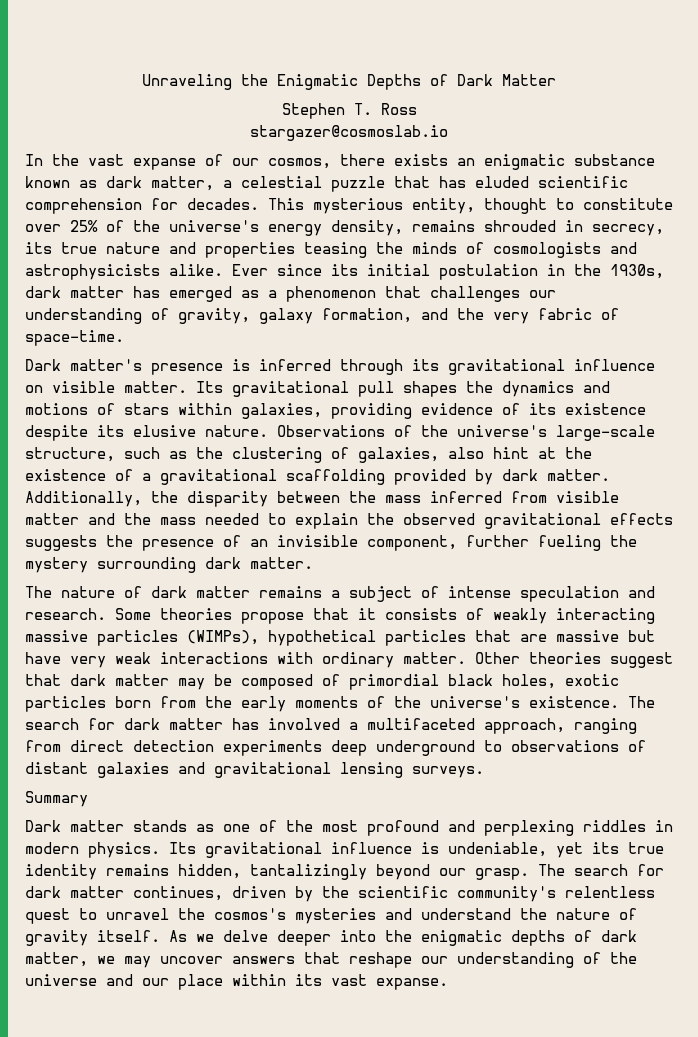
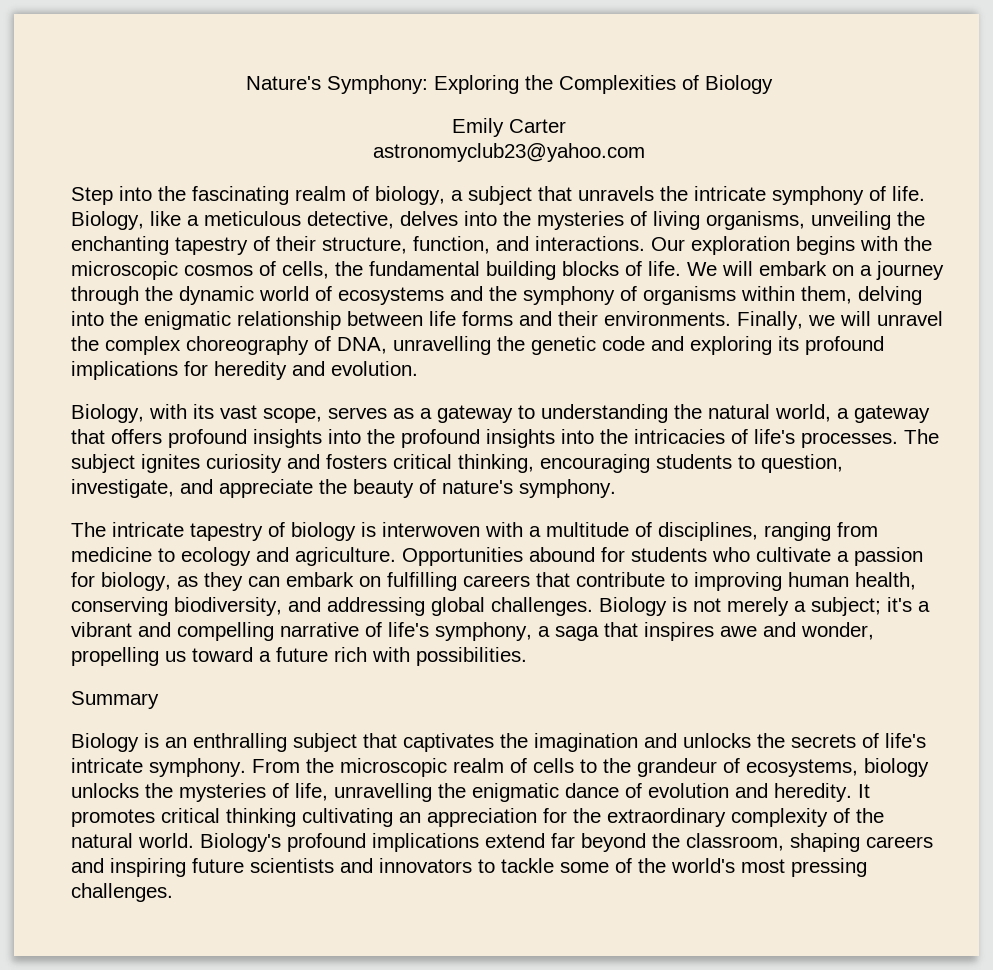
[142,74,556,90] [281,103,417,119] [250,125,448,141] [25,154,655,170] [25,176,628,192] [25,198,673,214] [25,220,664,236] [25,242,637,258] [25,264,664,280] [25,286,556,302] [25,308,619,324] [25,330,124,346] [25,359,655,375] [25,381,610,397] [25,403,646,419] [25,425,655,441] [25,447,592,463] [25,469,610,485] [25,491,619,507] [25,513,673,529] [25,535,637,551] [25,557,313,573] [25,586,655,602] [25,608,655,624] [25,630,655,646] [25,652,673,668] [25,674,619,690] [25,696,655,712] [25,718,637,734] [25,740,646,756] [25,762,484,778] [25,791,88,807] [25,820,673,836] [25,842,664,858] [25,864,664,880] [25,886,655,902] [25,908,637,924] [25,930,637,946] [25,952,637,968] [25,974,448,990] Unraveling the Enigmatic Depths of Dark Matter // Stephen T. Ross // stargazer@cosmoslab.io // In the vast expanse of our cosmos, there exists an enigmatic substance known as dark matter, a celestial puzzle that has eluded scientific comprehension for decades. This mysterious entity, thought to constitute over 25% of the universe's energy density, remains shrouded in secrecy, its true nature and properties teasing the minds of cosmologists and astrophysicists alike. Ever since its initial postulation in the 1930s, dark matter has emerged as a phenomenon that challenges our understanding of gravity, galaxy formation, and the very fabric of space-time. // Dark matter's presence is inferred through its gravitational influence on visible matter. Its gravitational pull shapes the dynamics and motions of stars within galaxies, providing evidence of its existence despite its elusive nature. Observations of the universe's large-scale structure, such as the clustering of galaxies, also hint at the existence of a gravitational scaffolding provided by dark matter. Additionally, the disparity between the mass inferred from visible matter and the mass needed to explain the observed gravitational effects suggests the presence of an invisible component, further fueling the mystery surrounding dark matter. // The nature of dark matter remains a subject of intense speculation and research. Some theories propose that it consists of weakly interacting massive particles (WIMPs), hypothetical particles that are massive but have very weak interactions with ordinary matter. Other theories suggest that dark matter may be composed of primordial black holes, exotic particles born from the early moments of the universe's existence. The search for dark matter has involved a multifaceted approach, ranging from direct detection experiments deep underground to observations of distant galaxies and gravitational lensing surveys. // Summary // Dark matter stands as one of the most profound and perplexing riddles in modern physics. Its gravitational influence is undeniable, yet its true identity remains hidden, tantalizingly beyond our grasp. The search for dark matter continues, driven by the scientific community's relentless quest to unravel the cosmos's mysteries and understand the nature of gravity itself. As we delve deeper into the enigmatic depths of dark matter, we may uncover answers that reshape our understanding of the universe and our place within its vast expanse. -> [246,75,773,94] [452,118,566,137] [373,143,645,162] [71,186,925,205] [71,211,925,230] [71,236,932,255] [71,261,944,280] [71,286,922,305] [71,311,943,330] [71,336,884,355] [71,361,418,380] [71,404,930,423] [71,429,939,448] [71,454,843,473] [71,479,616,498] [71,522,878,541] [71,547,923,566] [71,572,916,591] [71,597,930,616] [71,622,874,641] [71,647,527,666] [71,691,159,709] [71,733,926,752] [71,758,929,777] [71,783,870,802] [71,808,884,827] [71,833,933,852] [71,858,867,877] [71,883,173,902] Nature's Symphony: Exploring the Complexities of Biology // Emily Carter // astronomyclub23@yahoo.com // Step into the fascinating realm of biology, a subject that unravels the intricate symphony of life. Biology, like a meticulous detective, delves into the mysteries of living organisms, unveiling the enchanting tapestry of their structure, function, and interactions. Our exploration begins with the microscopic cosmos of cells, the fundamental building blocks of life. We will embark on a journey through the dynamic world of ecosystems and the symphony of organisms within them, delving into the enigmatic relationship between life forms and their environments. Finally, we will unravel the complex choreography of DNA, unravelling the genetic code and exploring its profound implications for heredity and evolution. // Biology, with its vast scope, serves as a gateway to understanding the natural world, a gateway that offers profound insights into the profound insights into the intricacies of life's processes. The subject ignites curiosity and fosters critical thinking, encouraging students to question, investigate, and appreciate the beauty of nature's symphony. // The intricate tapestry of biology is interwoven with a multitude of disciplines, ranging from medicine to ecology and agriculture. Opportunities abound for students who cultivate a passion for biology, as they can embark on fulfilling careers that contribute to improving human health, conserving biodiversity, and addressing global challenges. Biology is not merely a subject; it's a vibrant and compelling narrative of life's symphony, a saga that inspires awe and wonder, propelling us toward a future rich with possibilities. // Summary // Biology is an enthralling subject that captivates the imagination and unlocks the secrets of life's intricate symphony. From the microscopic realm of cells to the grandeur of ecosystems, biology unlocks the mysteries of life, unravelling the enigmatic dance of evolution and heredity. It promotes critical thinking cultivating an appreciation for the extraordinary complexity of the natural world. Biology's profound implications extend far beyond the classroom, shaping careers and inspiring future scientists and innovators to tackle some of the world's most pressing challenges.

